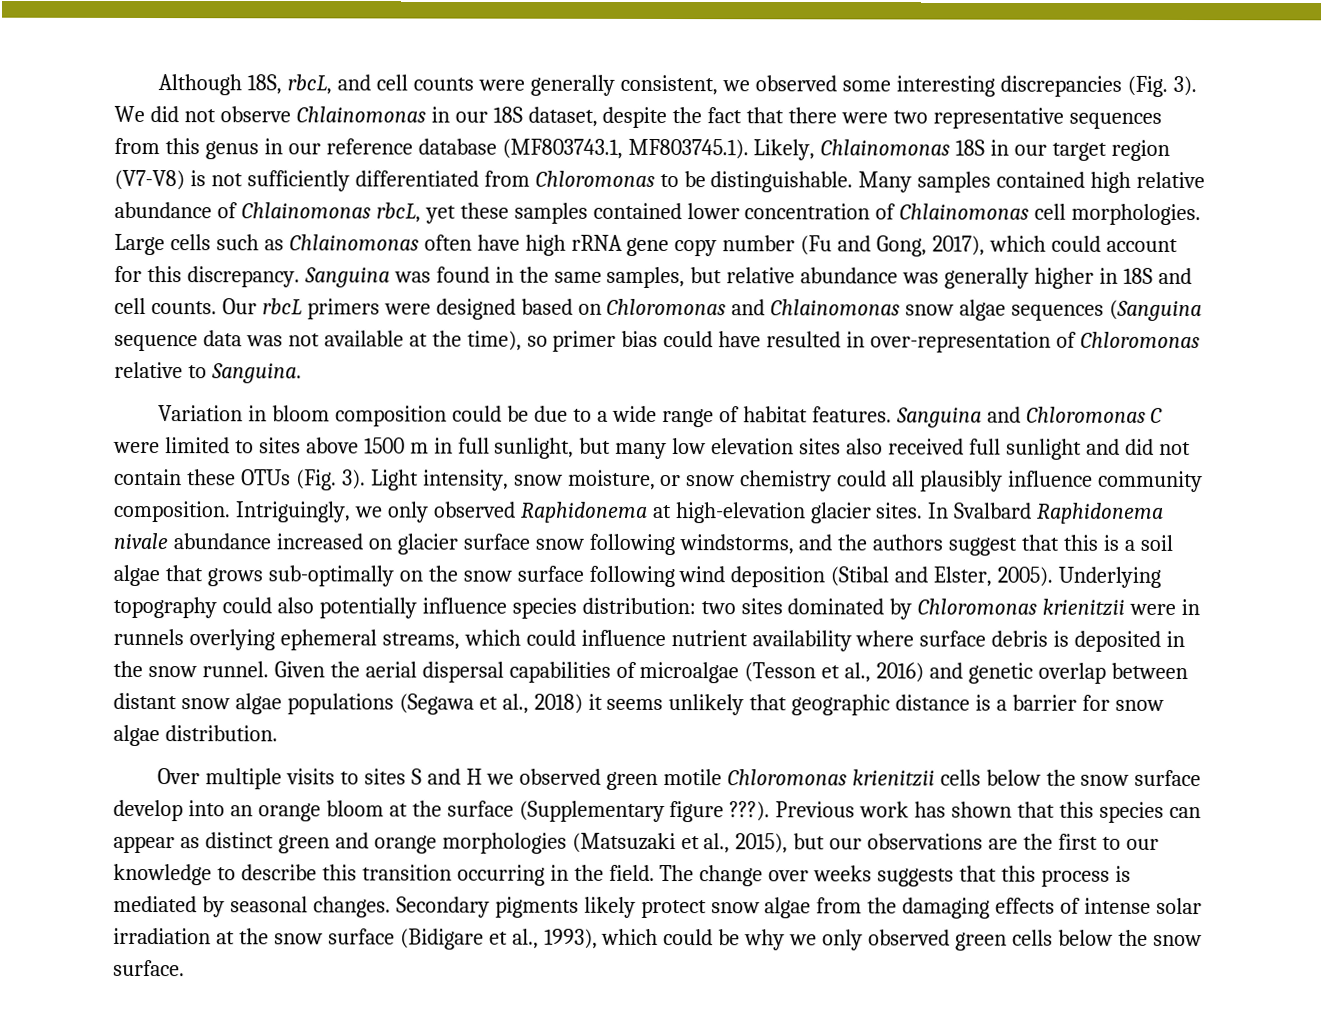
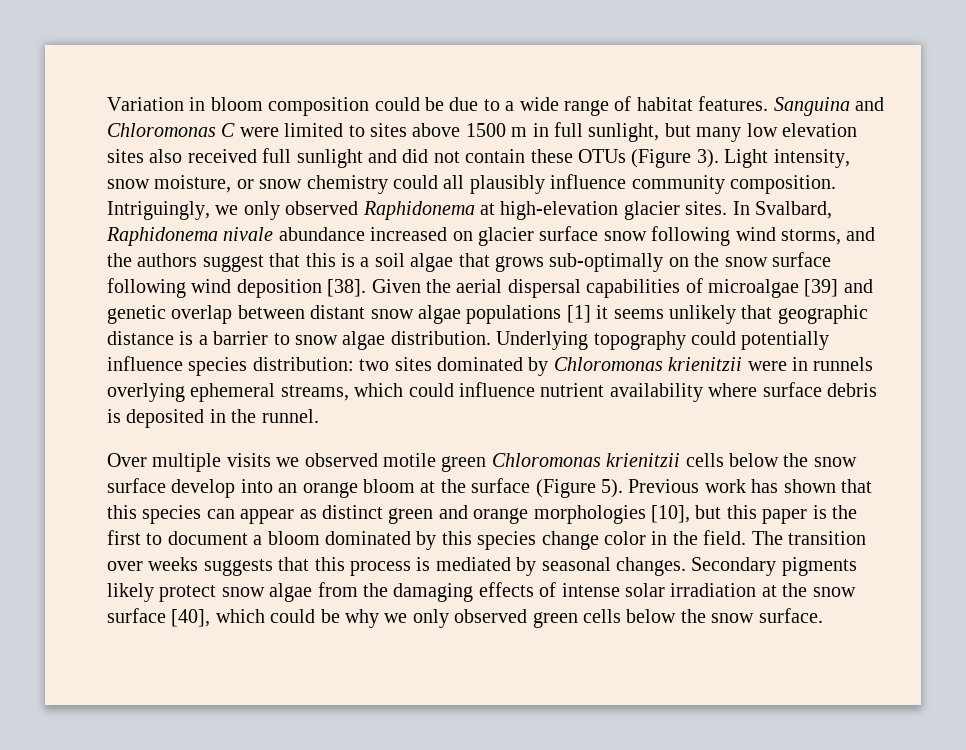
[158,74,1197,97] [114,105,1162,129] [114,137,1171,161] [114,169,1206,193] [114,201,1202,226] [114,233,1178,257] [114,265,1192,289] [114,297,1203,322] [114,330,1200,353] [114,361,302,384] Although 18S, rbcL, and cell counts were generally consistent, we observed some interesting discrepancies (Fig. 3). We did not observe Chlainomonas in our 18S dataset, despite the fact that there were two representative sequences from this genus in our reference database (MF803743.1, MF803745.1). Likely, Chlainomonas 18S in our target region (V7-V8) is not sufficiently differentiated from Chloromonas to be distinguishable. Many samples contained high relative abundance of Chlainomonas rbcL, yet these samples contained lower concentration of Chlainomonas cell morphologies. Large cells such as Chlainomonas often have high rRNA gene copy number (Fu and Gong, 2017), which could account for this discrepancy. Sanguina was found in the same samples, but relative abundance was generally higher in 18S and cell counts. Our rbcL primers were designed based on Chloromonas and Chlainomonas snow algae sequences (Sanguina sequence data was not available at the time), so primer bias could have resulted in over-representation of Chloromonas relative to Sanguina. // -> (107, 104) none
[295,469,337,491] (Fig. -> [631,149,692,168] (Figure
[953,502,1033,519] Svalbard -> [754,201,832,219] Svalbard,
[678,534,794,555] windstorms, -> [735,227,841,245] wind storms,
[830,566,1054,587] (Stibal and Elster, 2005). -> [327,278,873,298] [107,305,868,324] [107,331,491,350] [38]. Given the aerial dispersal capabilities of microalgae [39] and genetic overlap between distant snow algae populations [1] it seems unlikely that geographic distance is a barrier to snow algae distribution.
[276,597,314,614] also -> (736, 338) none
[147,666,197,678] snow -> (257, 416) none
[273,661,1188,684] [113,692,1164,716] [113,724,278,747] [157,768,722,790] Given the aerial dispersal capabilities of microalgae (Tesson et al., 2016) and genetic overlap between distant snow algae populations (Segawa et al., 2018) it seems unlikely that geographic distance is a barrier for snow algae distribution. // Over multiple visits to sites S and H we observed green motile -> [107,453,487,472] // Over multiple visits we observed motile green
[518,800,771,823] (Supplementary figure ???). -> [535,479,623,498] (Figure 5).
[571,832,1159,854] [113,863,545,886] (Matsuzaki et al., 2015), but our observations are the first to our knowledge to describe this transition occurring -> [650,505,857,524] [107,530,646,550] [10], but this paper is the first to document a bloom dominated by this species change color
[699,865,764,887] change -> [787,531,866,545] transition
[399,928,598,950] (Bidigare et al., 1993), -> [171,609,211,627] [40],

